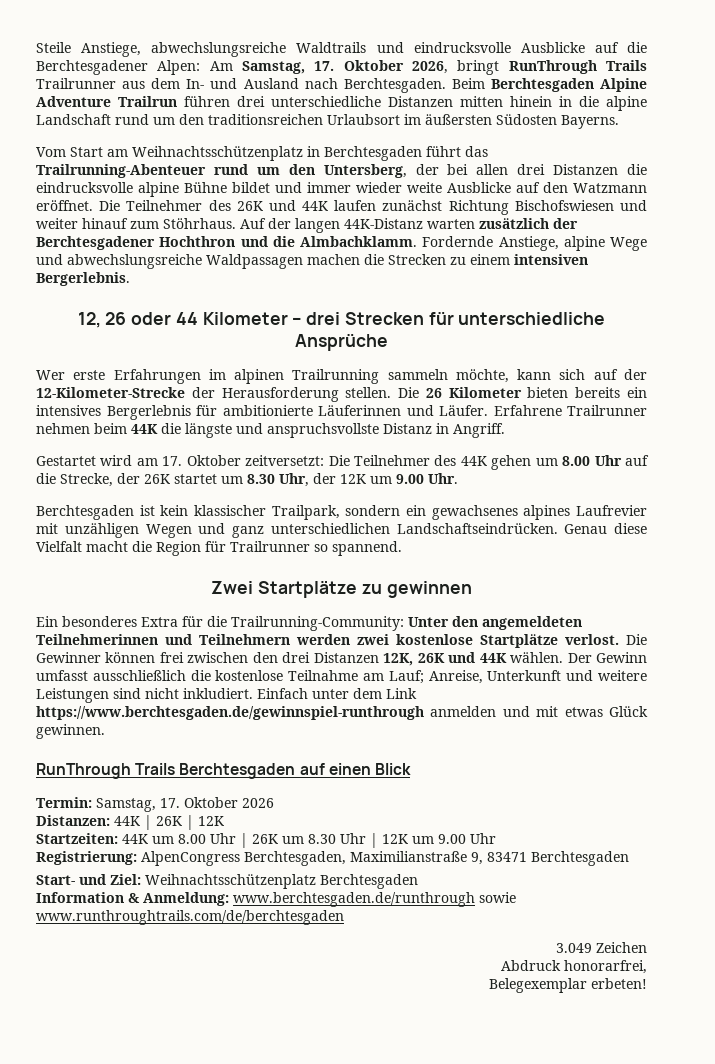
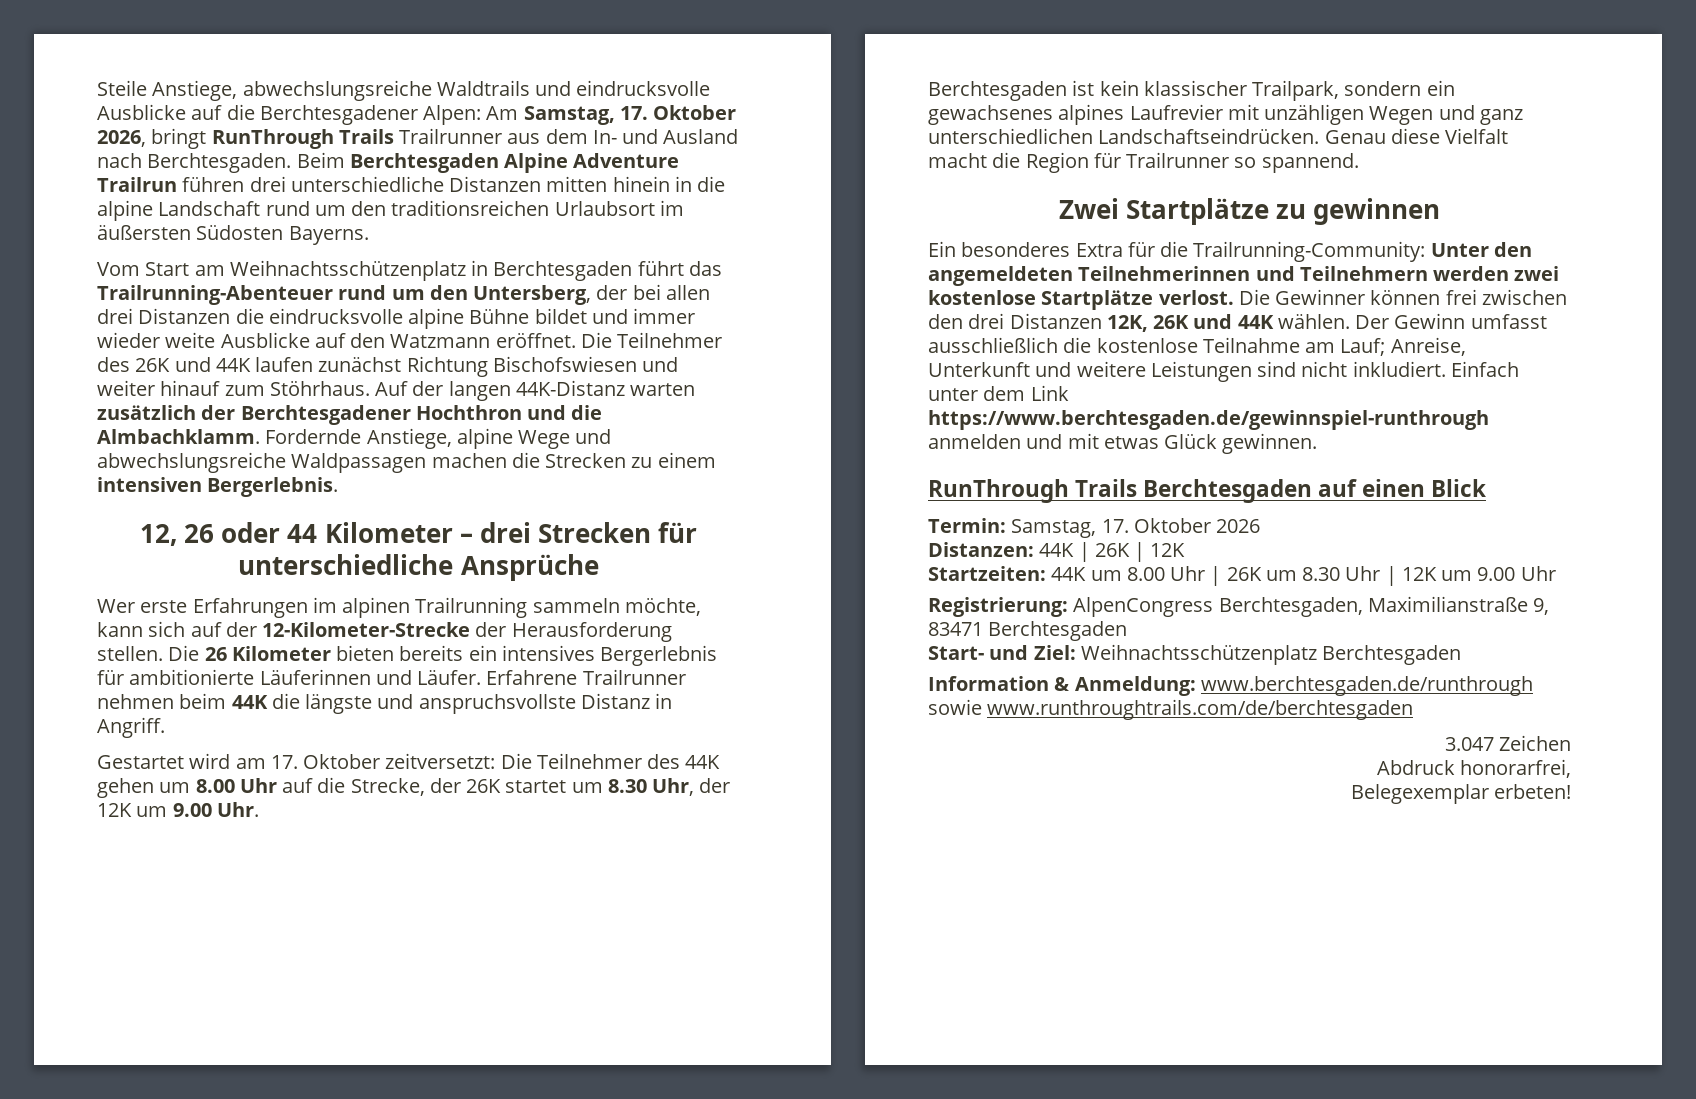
[556,943,592,953] 3.049 -> [1444,737,1494,751] 3.047

